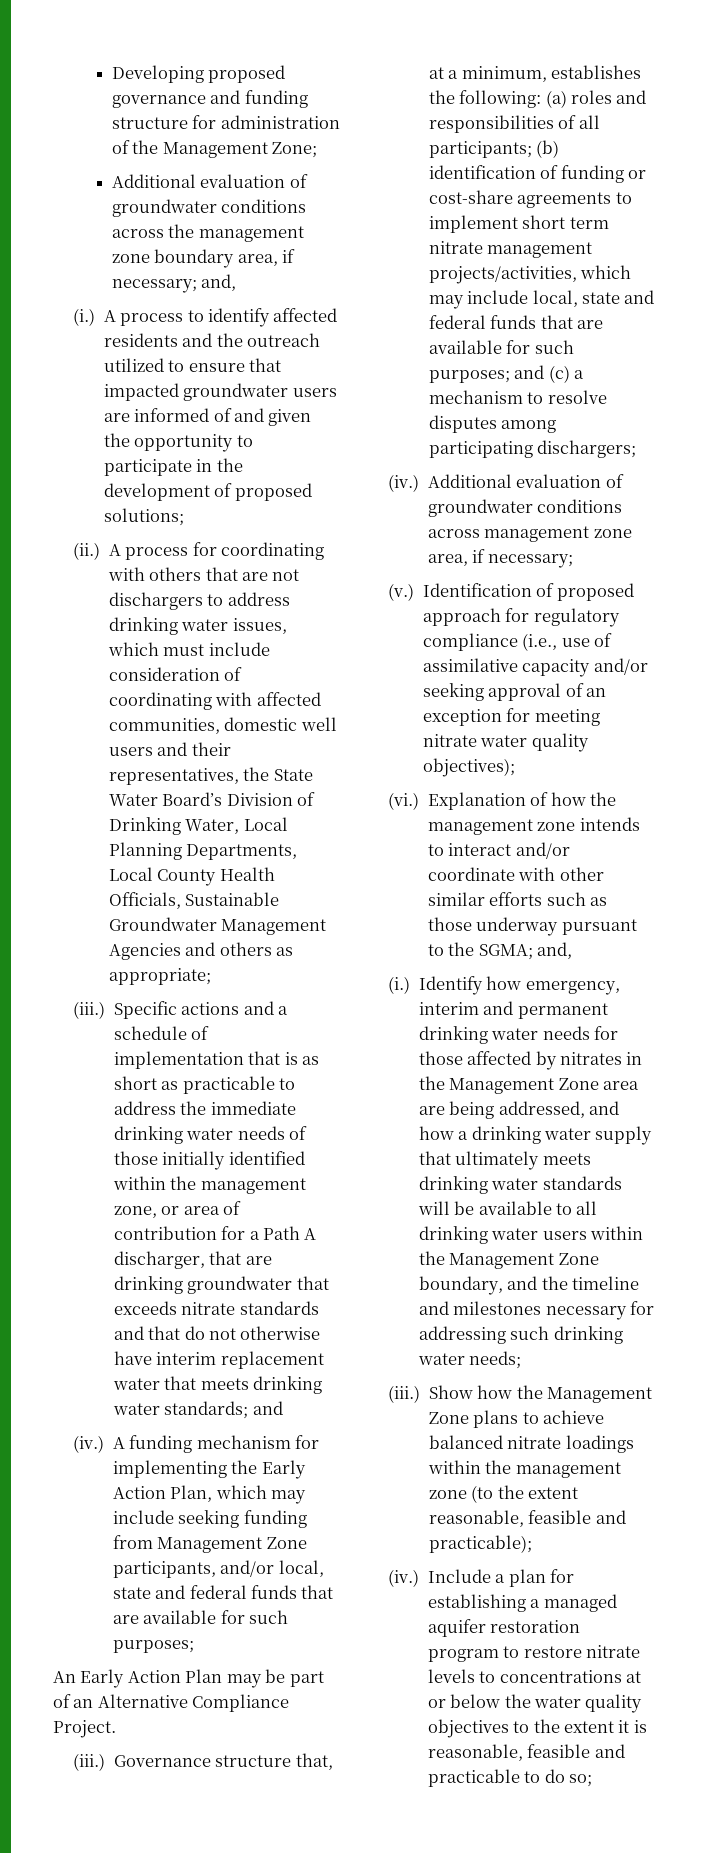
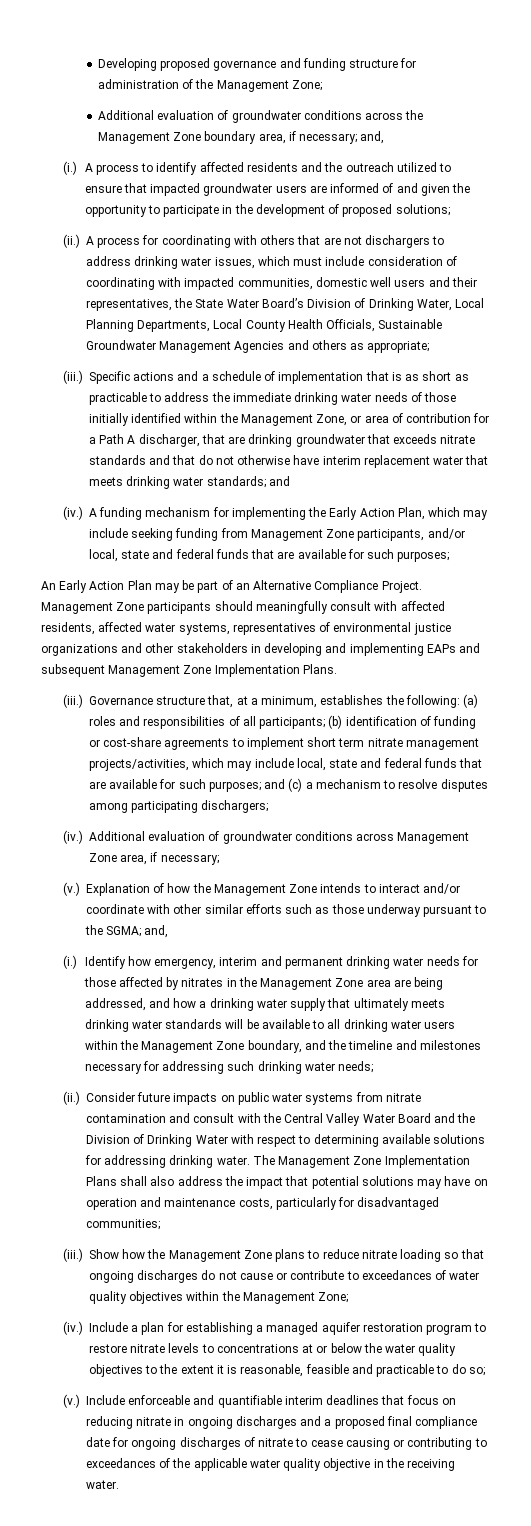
[198,226,304,242] [111,254,150,263] management zone -> [97,132,202,144] Management Zone
[256,692,321,706] affected -> [184,277,235,290] impacted
[200,1178,306,1194] [113,1206,157,1218] management zone, -> [240,414,348,426] Management Zone,
(116, 1729) none -> [41,601,445,614] [41,622,451,635] [41,643,481,656] [41,664,337,677] Management Zone participants should meaningfully consult with affected residents, affected water systems, representatives of environmental justice organizations and other stakeholders in developing and implementing EAPs and subsequent Management Zone Implementation Plans.
[484,526,632,542] management zone -> [397,832,470,844] [88,853,117,862] Management Zone
[422,583,634,601] [422,608,620,627] [422,633,612,651] [422,658,648,677] [422,683,606,701] [422,708,600,726] [422,733,589,752] [422,758,515,777] [388,792,420,810] Identification of proposed approach for regulatory compliance (i.e., use of assimilative capacity and/or seeking approval of an exception for meeting nitrate water quality objectives); // (vi.) -> (80, 889) none
[427,819,576,835] management zone -> [213,884,318,896] Management Zone
(522, 1360) none -> [62,1091,421,1105] [85,1113,476,1126] [85,1134,486,1147] [84,1155,470,1168] [85,1176,488,1189] [85,1197,440,1210] [85,1219,160,1230] // (ii.) Consider future impacts on public water systems from nitrate contamination and consult with the Central Valley Water Board and the Division of Drinking Water with respect to determining available solutions for addressing drinking water. The Management Zone Implementation Plans shall also address the impact that potential solutions may have on operation and maintenance costs, particularly for disadvantaged communities;
[542,1410,604,1424] [428,1435,634,1453] [427,1460,621,1478] [428,1485,578,1503] [428,1510,626,1527] [428,1535,532,1553] achieve balanced nitrate loadings within the management zone (to the extent reasonable, feasible and practicable); -> [322,1249,484,1262] [88,1270,480,1283] [88,1291,349,1304] reduce nitrate loading so that ongoing discharges do not cause or contribute to exceedances of water quality objectives within the Management Zone;
(592, 1780) none -> [62,1394,456,1408] [85,1416,478,1429] [85,1437,487,1450] [85,1458,456,1471] [85,1480,119,1489] // (v.) Include enforceable and quantifiable interim deadlines that focus on reducing nitrate in ongoing discharges and a proposed final compliance date for ongoing discharges of nitrate to cease causing or contributing to exceedances of the applicable water quality objective in the receiving water.

